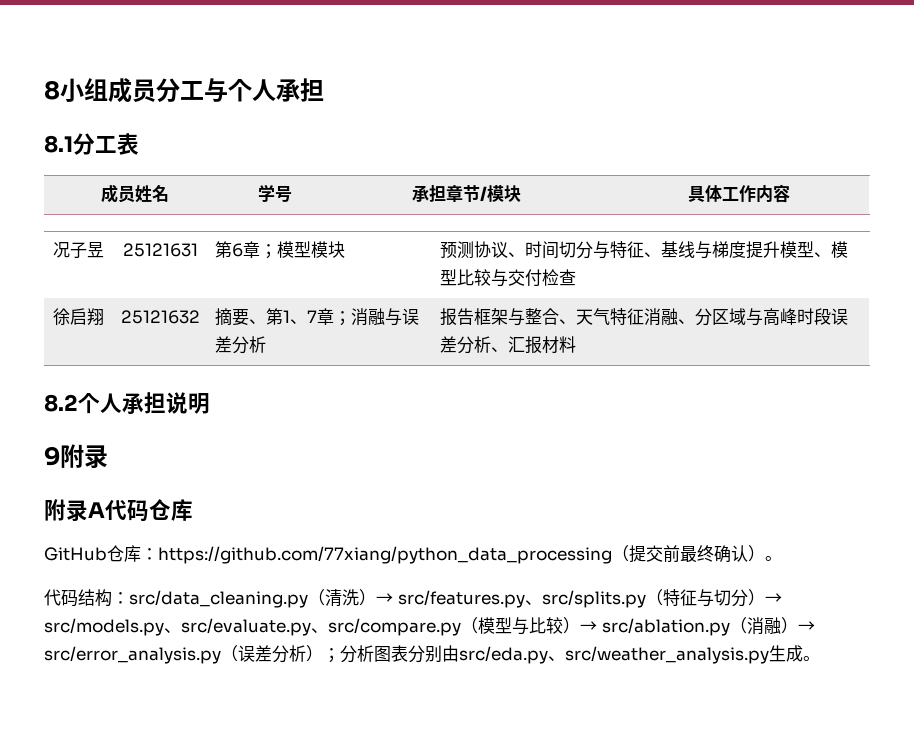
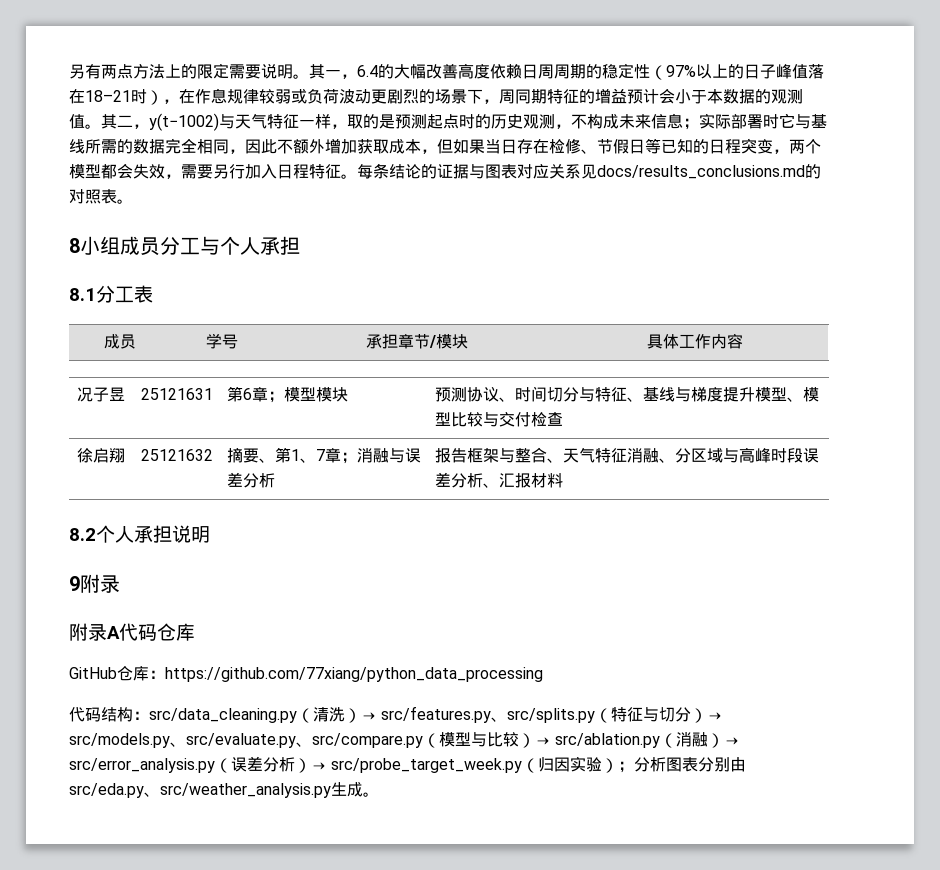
(44, 90) none -> [69,63,824,80] [69,88,803,105] [69,113,827,131] [69,138,821,154] [69,163,821,179] [69,189,133,204] 另有两点方法上的限定需要说明。其一，6.4的大幅改善高度依赖日周周期的稳定性（97%以上的日子峰值落在18–21时），在作息规律较弱或负荷波动更剧烈的场景下，周同期特征的增益预计会小于本数据的观测值。其二，y(t−1002)与天气特征一样，取的是预测起点时的历史观测，不构成未来信息；实际部署时它与基线所需的数据完全相同，因此不额外增加获取成本，但如果当日存在检修、节假日等已知的日程突变，两个模型都会失效，需要另行加入日程特征。每条结论的证据与图表对应关系见docs/results_conclusions.md的对照表。 //
[134,185,169,203] 姓名 -> (136, 341) none
[612,545,782,563] （提交前最终确认）。 -> (543, 674) none
(323, 653) none -> [311,756,619,773] → src/probe_target_week.py（归因实验）

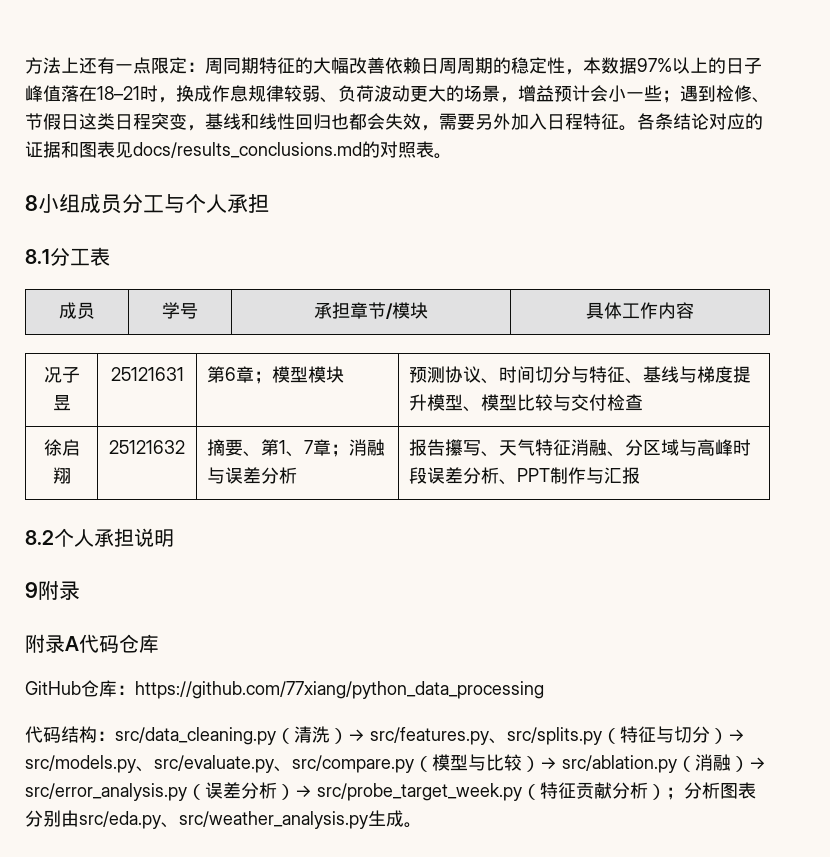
[69,63,378,79] 另有两点方法上的限定需要说明。其一，6.4 -> [25,57,295,74] 方法上还有一点限定：周同期特征
[458,63,490,79] 高度 -> (385, 65) none
[650,65,666,80] （ -> [565,57,637,75] ，本数据
[147,89,195,105] ），在 -> [158,85,212,103] ，换成
[291,89,307,104] 或 -> [320,97,338,103] 、
[387,88,803,104] [69,113,827,131] [69,138,549,154] 剧烈的场景下，周同期特征的增益预计会小于本数据的观测值。其二，y(t−1002)与天气特征一样，取的是预测起点时的历史观测，不构成未来信息；实际部署时它与基线所需的数据完全相同，因此不额外增加获取成本，但如果当日存在 -> [428,85,716,103] 大的场景，增益预计会小一些；遇到
[645,138,709,154] 等已知的 -> [79,113,115,130] 这类
[789,139,821,154] [69,164,101,179] 两个模型 -> [205,113,349,130] 基线和线性回归也
[229,164,245,179] 行 -> [493,113,511,130] 外
[357,163,581,179] 每条结论的证据与图表对应关系 -> [637,113,763,130] [25,141,115,158] 各条结论对应的证据和图表
[467,447,548,463] 框架与整合 -> [444,439,481,456] 攥写
(500, 485) none -> [516,467,604,484] PPT制作与
[531,473,564,488] 材料 -> (640, 475) none
[538,756,603,772] 归因实验 -> [540,782,648,799] 特征贡献分析

